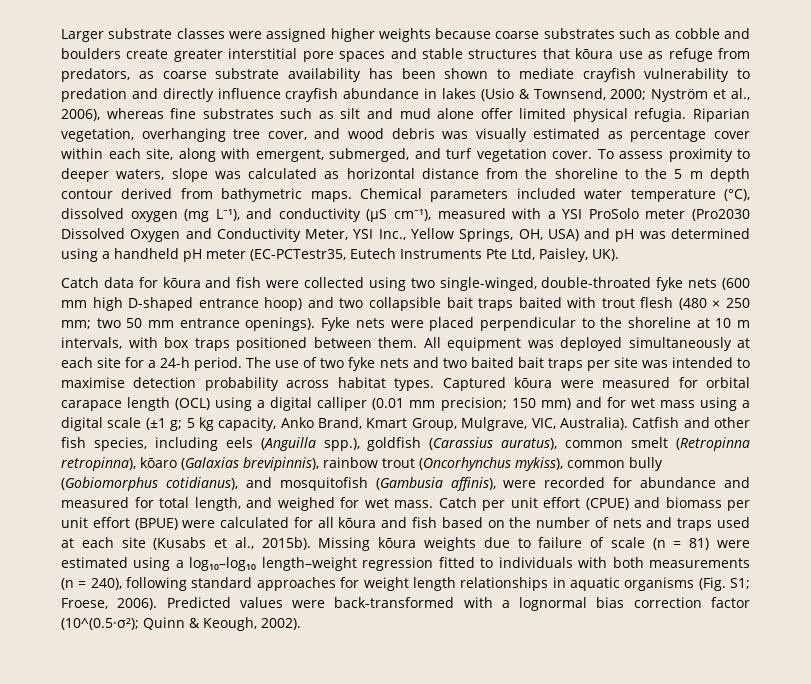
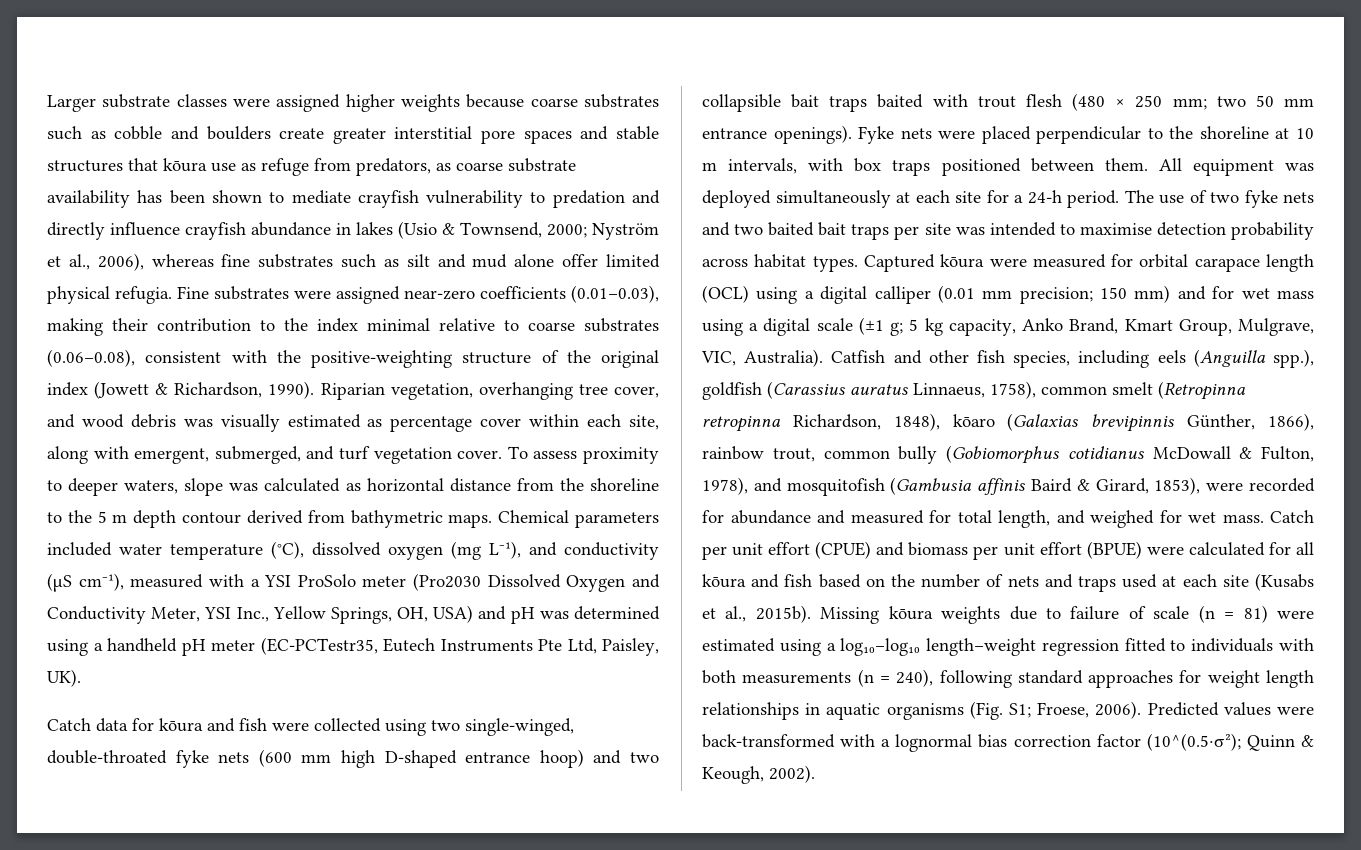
(687, 115) none -> [177,285,659,304] [47,318,659,336] [47,349,659,368] [47,381,315,399] Fine substrates were assigned near-zero coefficients (0.01–0.03), making their contribution to the index minimal relative to coarse substrates (0.06–0.08), consistent with the positive-weighting structure of the original index (Jowett & Richardson, 1990).
[501,437,750,451] [61,457,663,471] [61,477,496,491] auratus), common smelt (Retropinna retropinna), kōaro (Galaxias brevipinnis), rainbow trout (Oncorhynchus mykiss), common bully (Gobiomorphus cotidianus), and mosquitofish (Gambusia affinis), -> [850,381,1246,400] [702,413,1314,432] [702,445,1314,464] [702,477,1201,496] auratus Linnaeus, 1758), common smelt (Retropinna retropinna Richardson, 1848), kōaro (Galaxias brevipinnis Günther, 1866), rainbow trout, common bully (Gobiomorphus cotidianus McDowall & Fulton, 1978), and mosquitofish (Gambusia affinis Baird & Girard, 1853),

